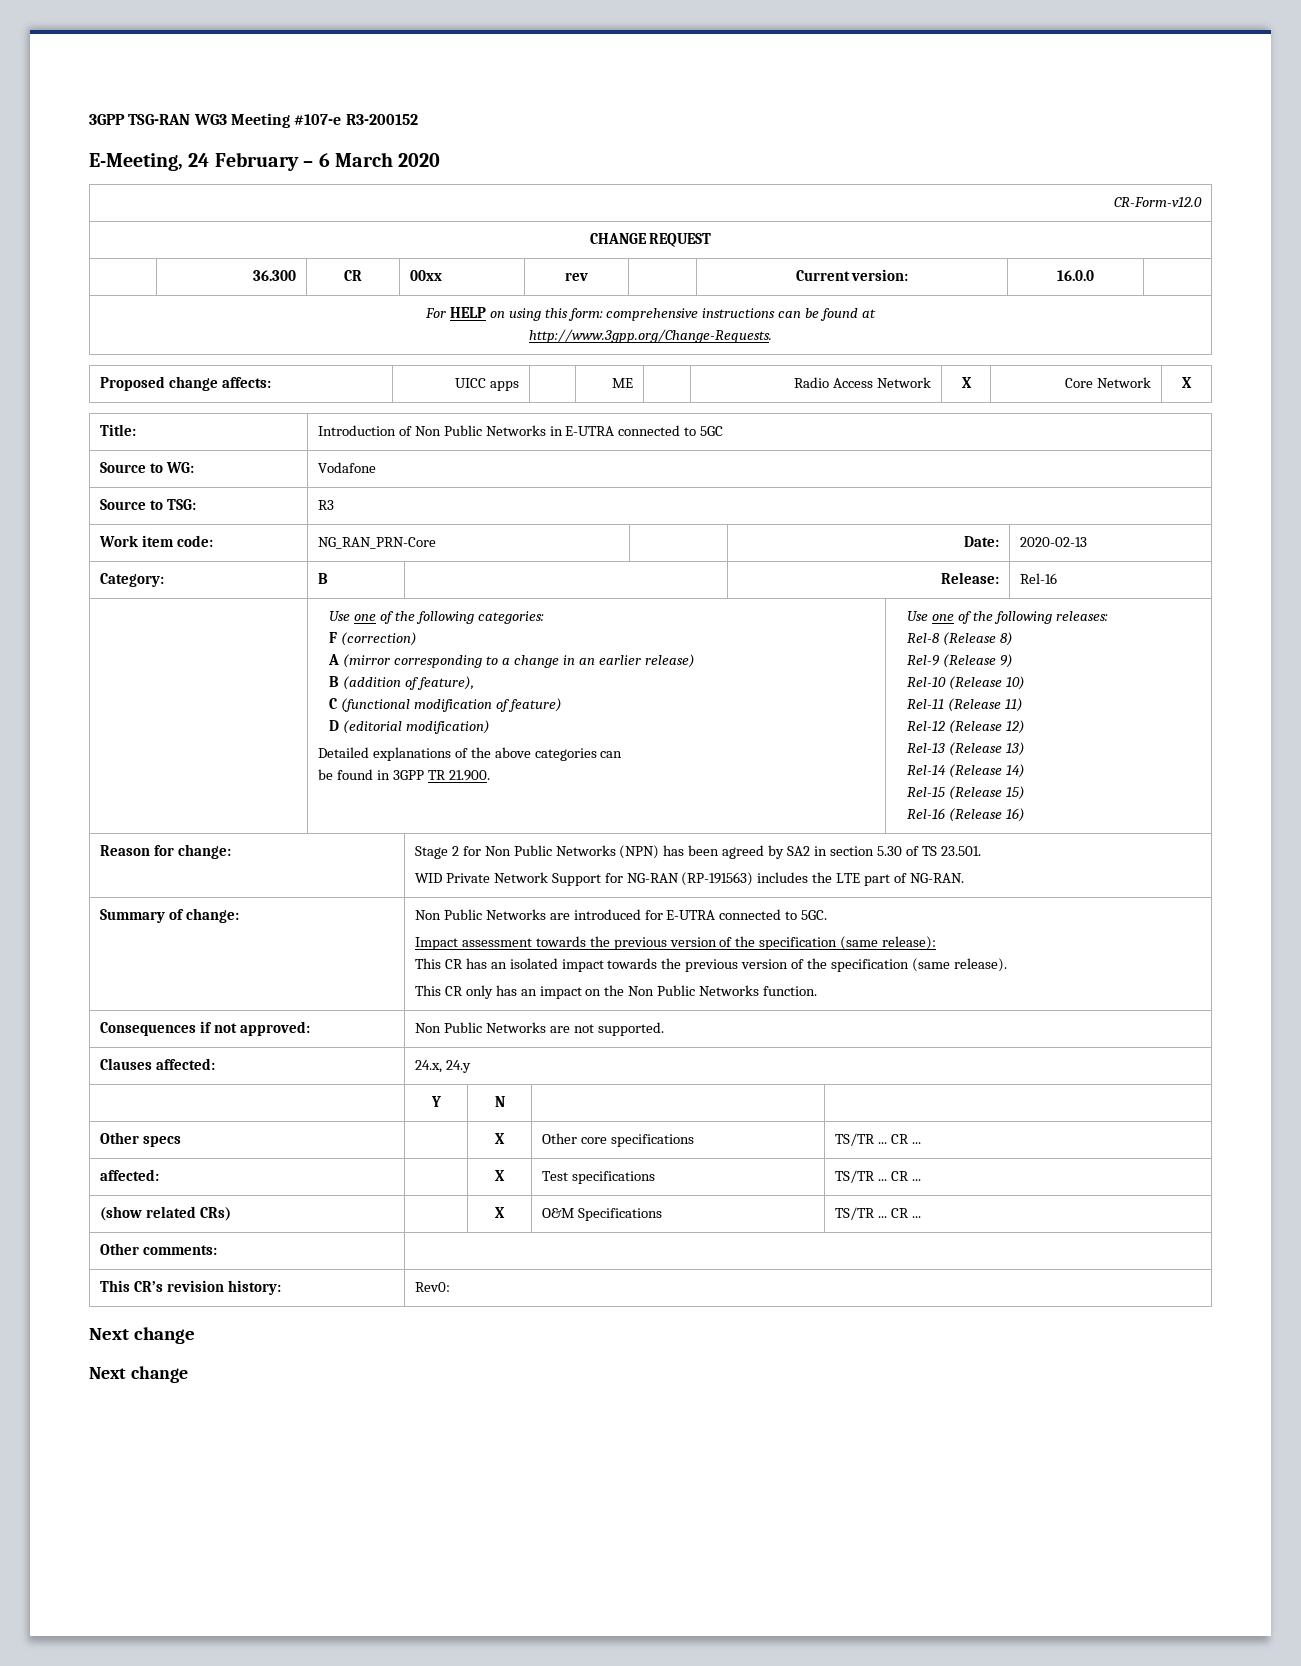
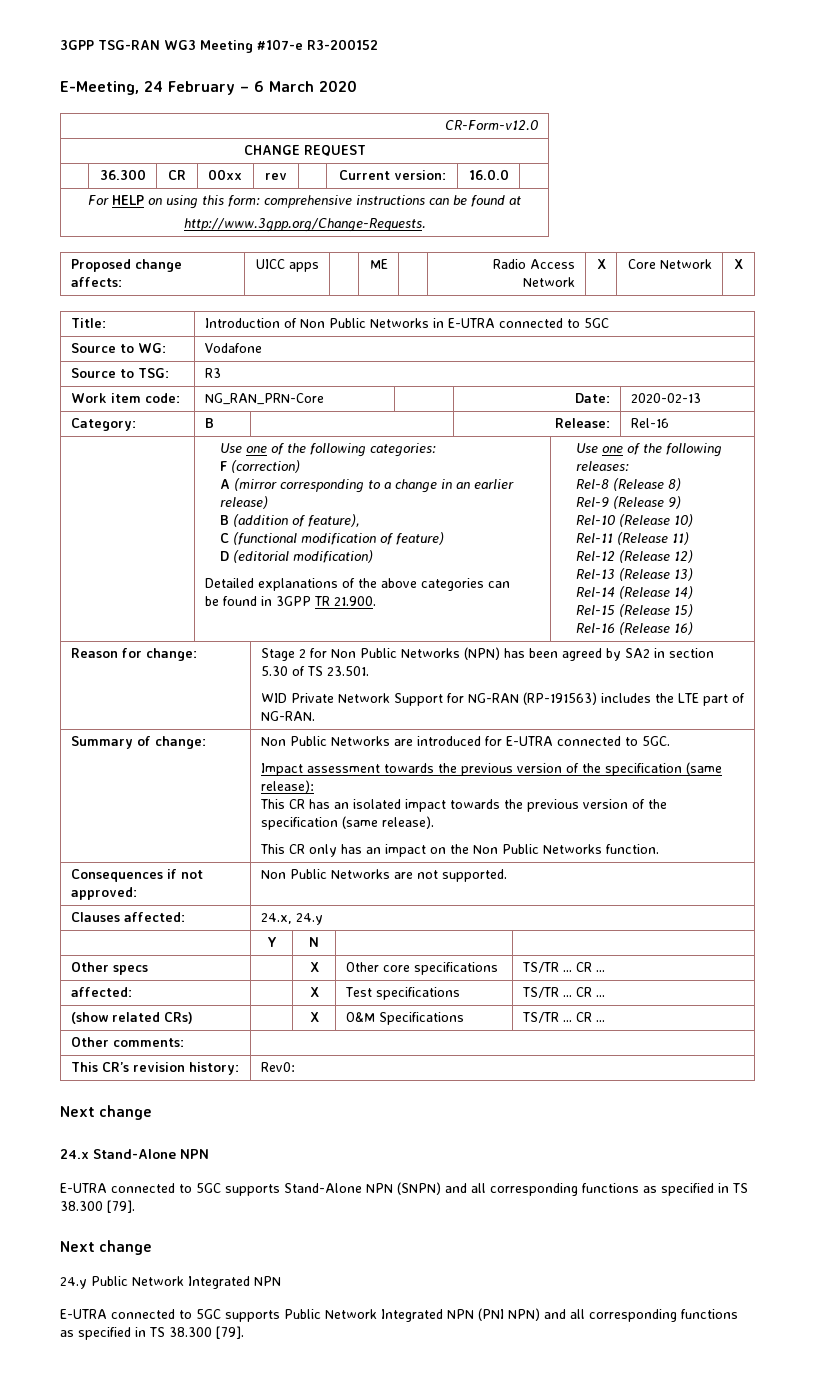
[89,1366,188,1383] Next change -> [60,1149,209,1159] [60,1182,748,1196] [60,1200,135,1213] [60,1240,153,1255] [60,1276,281,1289] [60,1308,738,1322] [60,1326,244,1340] 24.x Stand-Alone NPN // E-UTRA connected to 5GC supports Stand-Alone NPN (SNPN) and all corresponding functions as specified in TS 38.300 [79]. // Next change // 24.y Public Network Integrated NPN // E-UTRA connected to 5GC supports Public Network Integrated NPN (PNI NPN) and all corresponding functions as specified in TS 38.300 [79].

